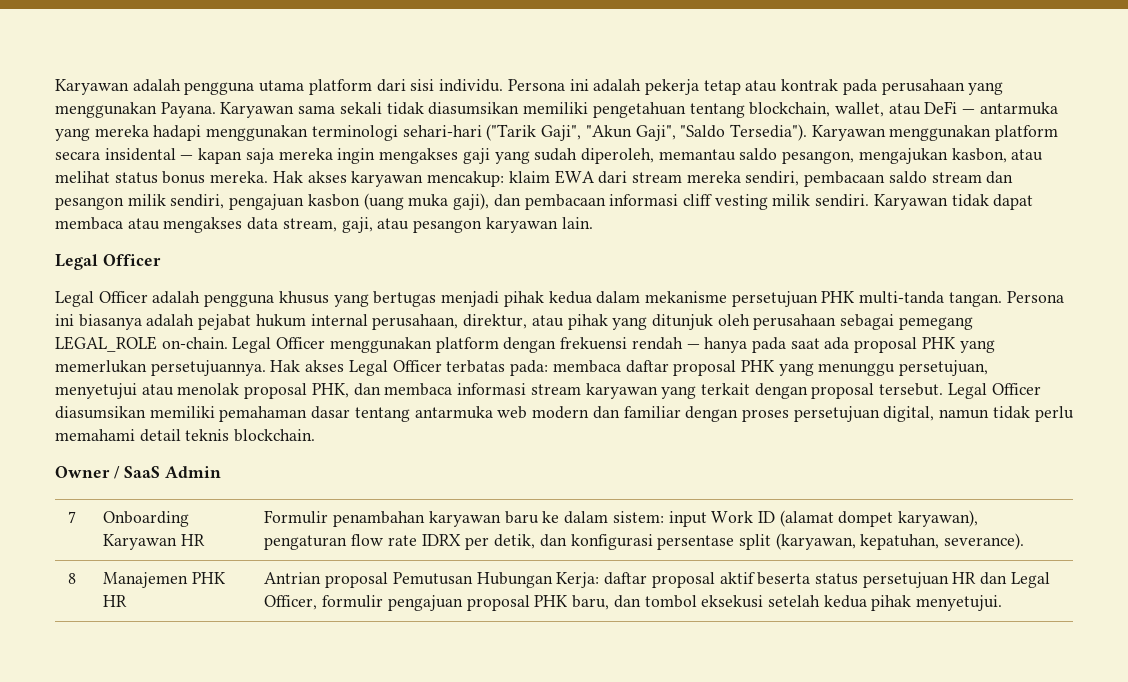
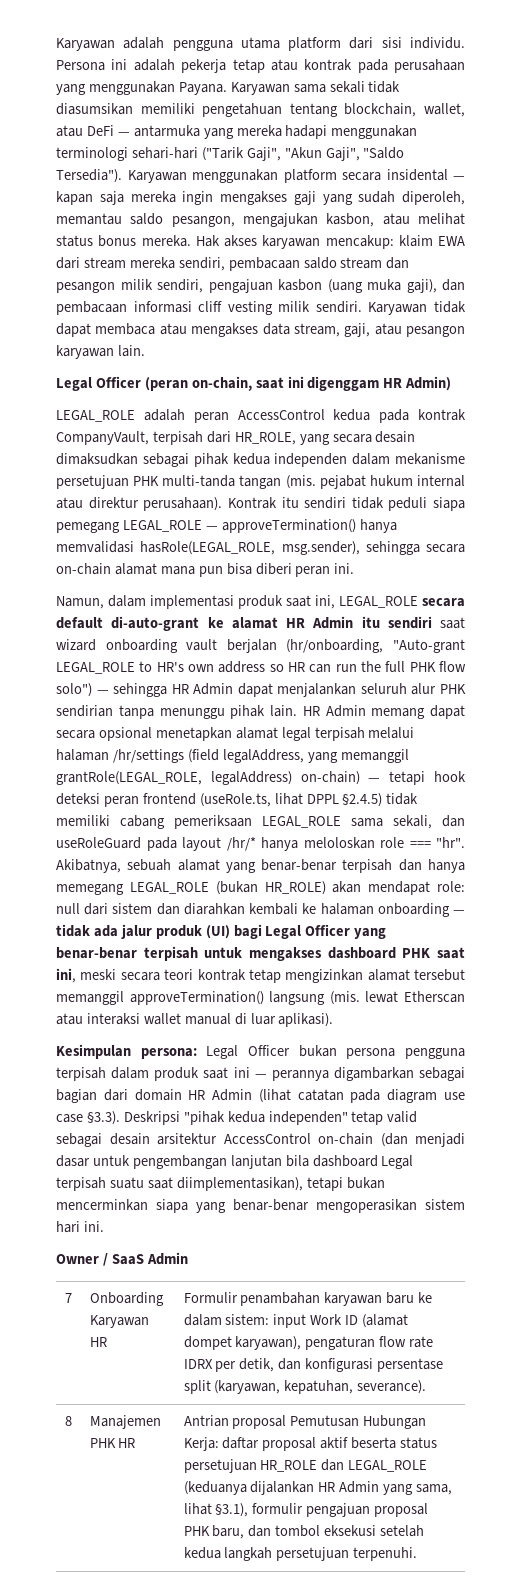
[55,291,500,307] // Legal Officer adalah pengguna khusus yang bertugas menjadi -> [144,376,452,391] [56,409,466,423] [56,431,416,445] [56,453,189,467] (peran on-chain, saat ini digenggam HR Admin) // LEGAL_ROLE adalah peran AccessControl kedua pada kontrak CompanyVault, terpisah dari HR_ROLE, yang secara desain dimaksudkan sebagai
(592, 297) none -> [274,453,348,467] independen
[948,291,1064,307] [55,314,973,330] [55,336,995,353] [55,360,989,376] [55,383,1041,399] [55,406,1074,422] [55,429,316,442] tangan. Persona ini biasanya adalah pejabat hukum internal perusahaan, direktur, atau pihak yang ditunjuk oleh perusahaan sebagai pemegang LEGAL_ROLE on-chain. Legal Officer menggunakan platform dengan frekuensi rendah — hanya pada saat ada proposal PHK yang memerlukan persetujuannya. Hak akses Legal Officer terbatas pada: membaca daftar proposal PHK yang menunggu persetujuan, menyetujui atau menolak proposal PHK, dan membaca informasi stream karyawan yang terkait dengan proposal tersebut. Legal Officer diasumsikan memiliki pemahaman dasar tentang antarmuka web modern dan familiar dengan proses persetujuan digital, namun tidak perlu memahami detail teknis blockchain. -> [239,475,466,489] [56,497,465,511] [56,519,397,533] [56,541,465,555] [56,563,355,577] [56,595,465,609] [56,616,465,631] [56,639,465,653] [56,661,466,674] [56,683,466,697] [56,705,465,719] [56,727,415,741] [56,749,409,763] [56,771,467,785] [56,793,419,807] [56,815,465,829] [56,837,465,851] [56,859,465,873] [56,881,465,895] [56,903,465,917] [56,924,387,939] [56,946,466,961] [56,968,465,983] [56,991,466,1005] [56,1013,334,1027] [56,1044,465,1059] [56,1067,465,1081] [56,1089,465,1103] [56,1111,418,1125] [56,1133,465,1147] [56,1155,414,1169] [56,1177,385,1191] [56,1199,465,1213] [56,1221,104,1233] tangan (mis. pejabat hukum internal atau direktur perusahaan). Kontrak itu sendiri tidak peduli siapa pemegang LEGAL_ROLE — approveTermination() hanya memvalidasi hasRole(LEGAL_ROLE, msg.sender), sehingga secara on-chain alamat mana pun bisa diberi peran ini. // Namun, dalam implementasi produk saat ini, LEGAL_ROLE secara default di-auto-grant ke alamat HR Admin itu sendiri saat wizard onboarding vault berjalan (hr/onboarding, "Auto-grant LEGAL_ROLE to HR's own address so HR can run the full PHK flow solo") — sehingga HR Admin dapat menjalankan seluruh alur PHK sendirian tanpa menunggu pihak lain. HR Admin memang dapat secara opsional menetapkan alamat legal terpisah melalui halaman /hr/settings (field legalAddress, yang memanggil grantRole(LEGAL_ROLE, legalAddress) on-chain) — tetapi hook deteksi peran frontend (useRole.ts, lihat DPPL §2.4.5) tidak memiliki cabang pemeriksaan LEGAL_ROLE sama sekali, dan useRoleGuard pada layout /hr/* hanya meloloskan role === "hr". Akibatnya, sebuah alamat yang benar-benar terpisah dan hanya memegang LEGAL_ROLE (bukan HR_ROLE) akan mendapat role: null dari sistem dan diarahkan kembali ke halaman onboarding — tidak ada jalur produk (UI) bagi Legal Officer yang benar-benar terpisah untuk mengakses dashboard PHK saat ini, meski secara teori kontrak tetap mengizinkan alamat tersebut memanggil approveTermination() langsung (mis. lewat Etherscan atau interaksi wallet manual di luar aplikasi). // Kesimpulan persona: Legal Officer bukan persona pengguna terpisah dalam produk saat ini — perannya digambarkan sebagai bagian dari domain HR Admin (lihat catatan pada diagram use case §3.3). Deskripsi "pihak kedua independen" tetap valid sebagai desain arsitektur AccessControl on-chain (dan menjadi dasar untuk pengembangan lanjutan bila dashboard Legal terpisah suatu saat diimplementasikan), tetapi bukan mencerminkan siapa yang benar-benar mengoperasikan sistem hari ini.
[952,572,1050,588] [264,595,318,610] HR dan Legal Officer, -> [260,1459,428,1472] [183,1481,453,1495] [183,1503,249,1517] HR_ROLE dan LEGAL_ROLE (keduanya dijalankan HR Admin yang sama, lihat §3.1),
[871,595,1003,611] pihak menyetujui. -> [224,1547,418,1561] langkah persetujuan terpenuhi.

